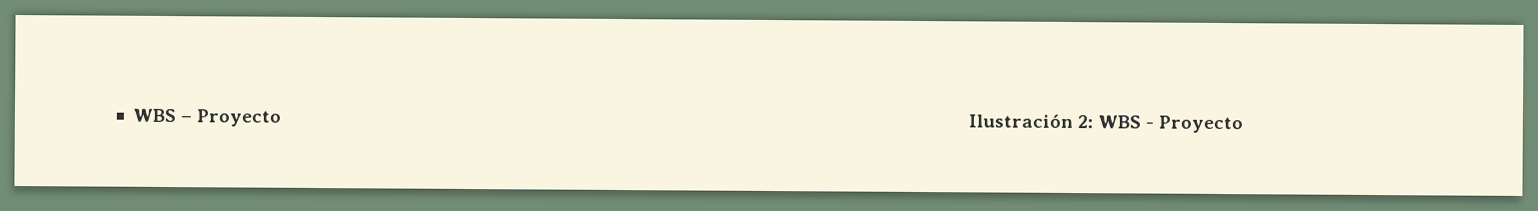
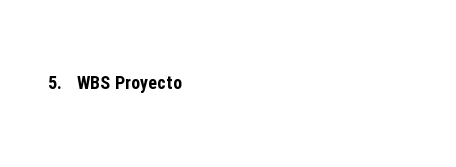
[132,108,282,127] [968,113,1243,134] WBS – Proyecto // Ilustración 2: WBS - Proyecto -> [48,76,182,93] 5. WBS Proyecto

